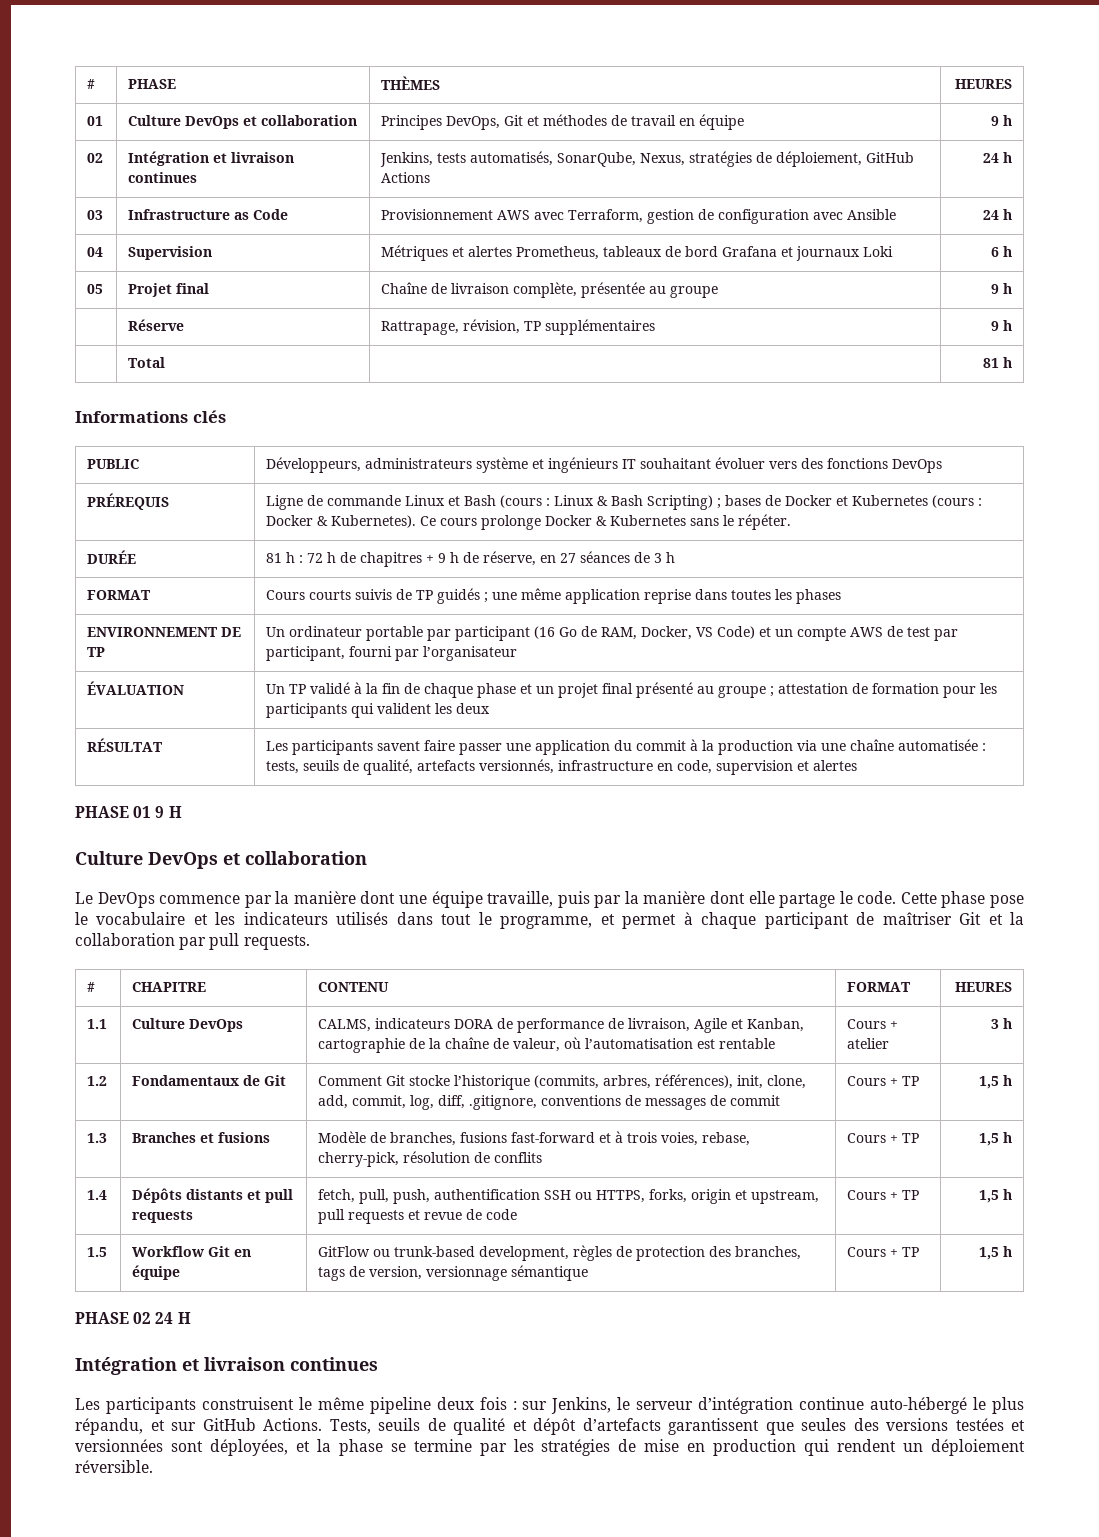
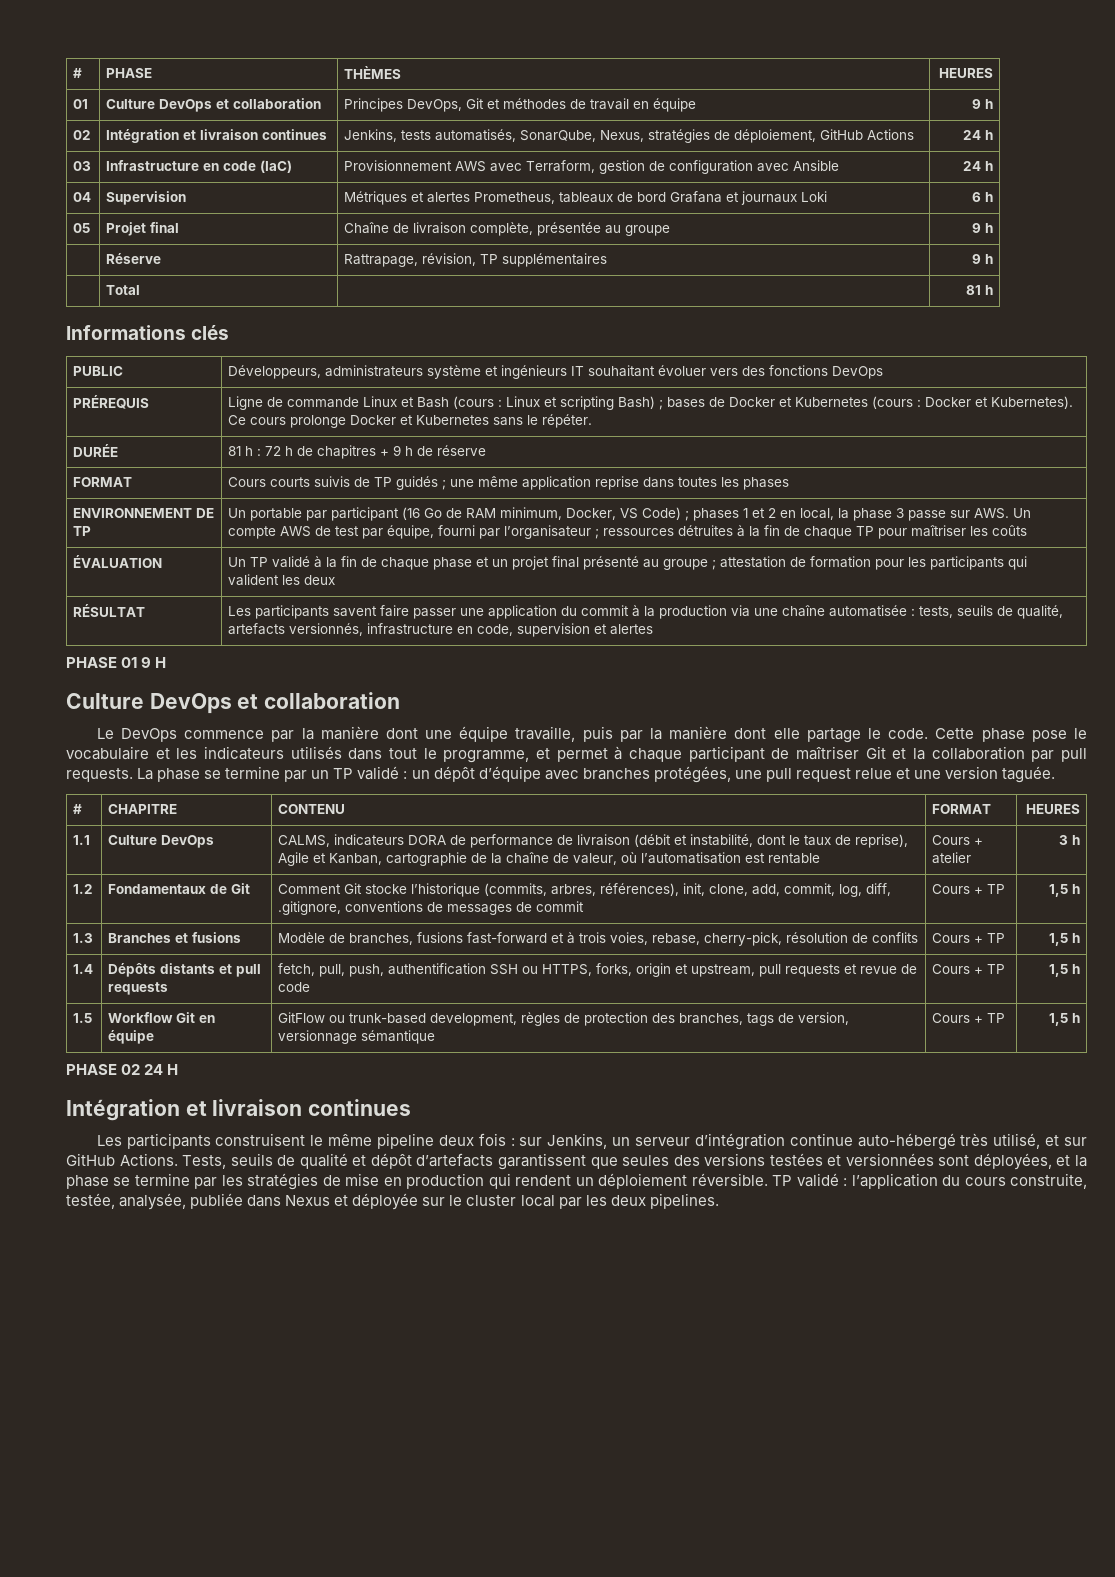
[234,209,289,220] as Code -> [203,160,293,173] en code (IaC)
[597,495,714,510] & Bash Scripting) -> [544,396,656,410] et scripting Bash)
[317,516,329,526] & -> [975,397,989,407] et
[596,516,608,526] & -> [400,415,414,425] et
[483,551,676,566] réserve, en 27 séances de 3 h -> [437,445,487,456] réserve
[289,626,363,637] ordinateur -> (247, 513) none
[601,627,638,640] RAM, -> [466,507,563,520] RAM minimum,
[759,627,794,637] et un -> [685,508,1032,521] ; phases 1 et 2 en local, la phase 3 passe sur AWS. Un
[266,646,346,661] participant, -> [387,525,435,539] équipe,
(518, 653) none -> [595,525,1028,539] ; ressources détruites à la fin de chaque TP pour maîtriser les coûts
(310, 942) none -> [137,766,1056,783] La phase se termine par un TP validé : un dépôt d’équipe avec branches protégées, une pull request relue et une version taguée.
[628,1018,691,1032] livraison, -> [577,834,909,848] livraison (débit et instabilité, dont le taux de reprise),
[617,1397,631,1410] le -> [612,1137,631,1146] un
[973,1397,1025,1414] [75,1418,143,1435] le plus répandu, -> [960,1133,1041,1149] très utilisé,
(153, 1466) none -> [772,1173,1087,1189] [66,1193,719,1210] TP validé : l’application du cours construite, testée, analysée, publiée dans Nexus et déployée sur le cluster local par les deux pipelines.

